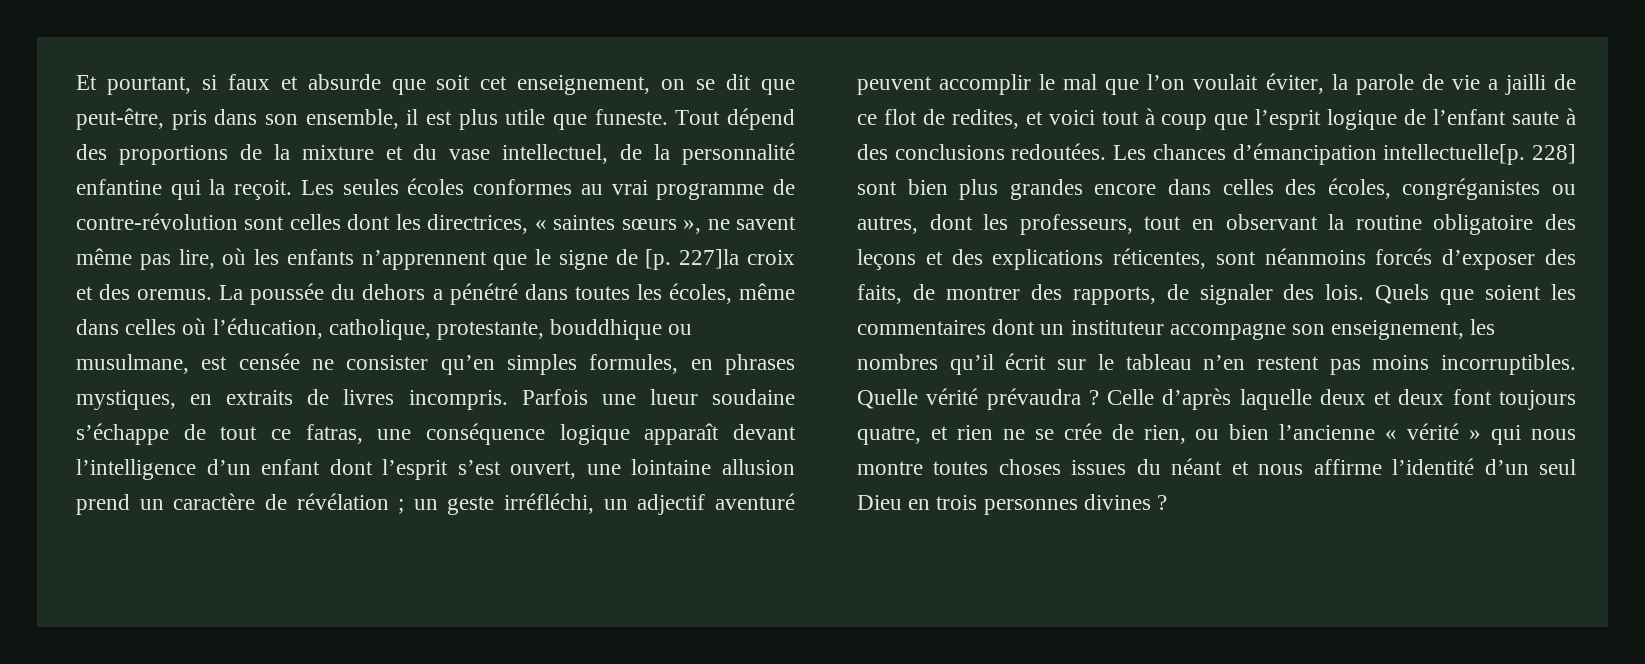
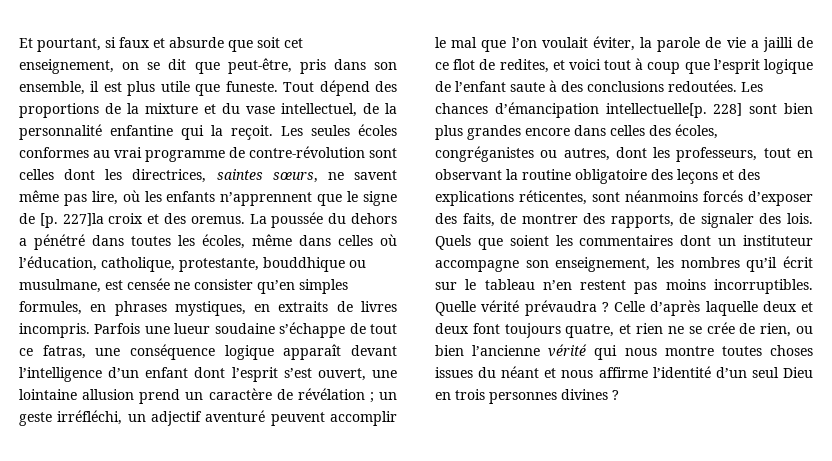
[534,215,702,234] « saintes sœurs », -> [216,169,318,183] saintes sœurs,
[1385,423,1482,440] « vérité » -> [548,344,588,357] vérité

